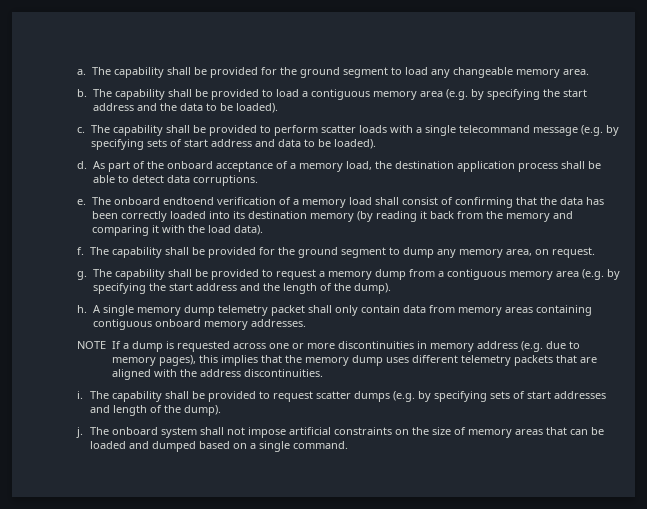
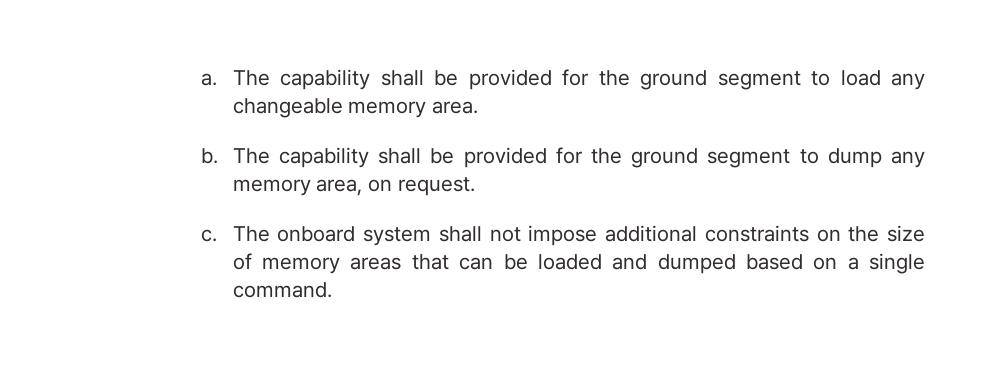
[261,89,587,100] [92,103,278,113] [77,125,619,136] [90,139,376,150] [77,161,601,172] [92,175,258,186] [77,197,604,208] [91,211,573,222] [91,225,263,236] [77,247,256,258] to load a contiguous memory area (e.g. by specifying the start address and the data to be loaded). // c. The capability shall be provided to perform scatter loads with a single telecommand message (e.g. by specifying sets of start address and data to be loaded). // d. As part of the onboard acceptance of a memory load, the destination application process shall be able to detect data corruptions. // e. The onboard endtoend verification of a memory load shall consist of confirming that the data has been correctly loaded into its destination memory (by reading it back from the memory and comparing it with the load data). // f. The capability shall be provided -> (547, 157) none
[77,269,620,280] [92,283,391,294] [77,305,592,316] [92,319,306,330] [77,341,580,352] [111,355,597,366] [111,369,323,380] [77,391,606,402] [89,405,221,416] [76,427,84,438] g. The capability shall be provided to request a memory dump from a contiguous memory area (e.g. by specifying the start address and the length of the dump). // h. A single memory dump telemetry packet shall only contain data from memory areas containing contiguous onboard memory addresses. // NOTE If a dump is requested across one or more discontinuities in memory address (e.g. due to memory pages), this implies that the memory dump uses different telemetry packets that are aligned with the address discontinuities. // i. The capability shall be provided to request scatter dumps (e.g. by specifying sets of start addresses and length of the dump). // j. -> [201,229,218,242] c.
[288,427,331,435] artificial -> [605,225,698,242] additional

